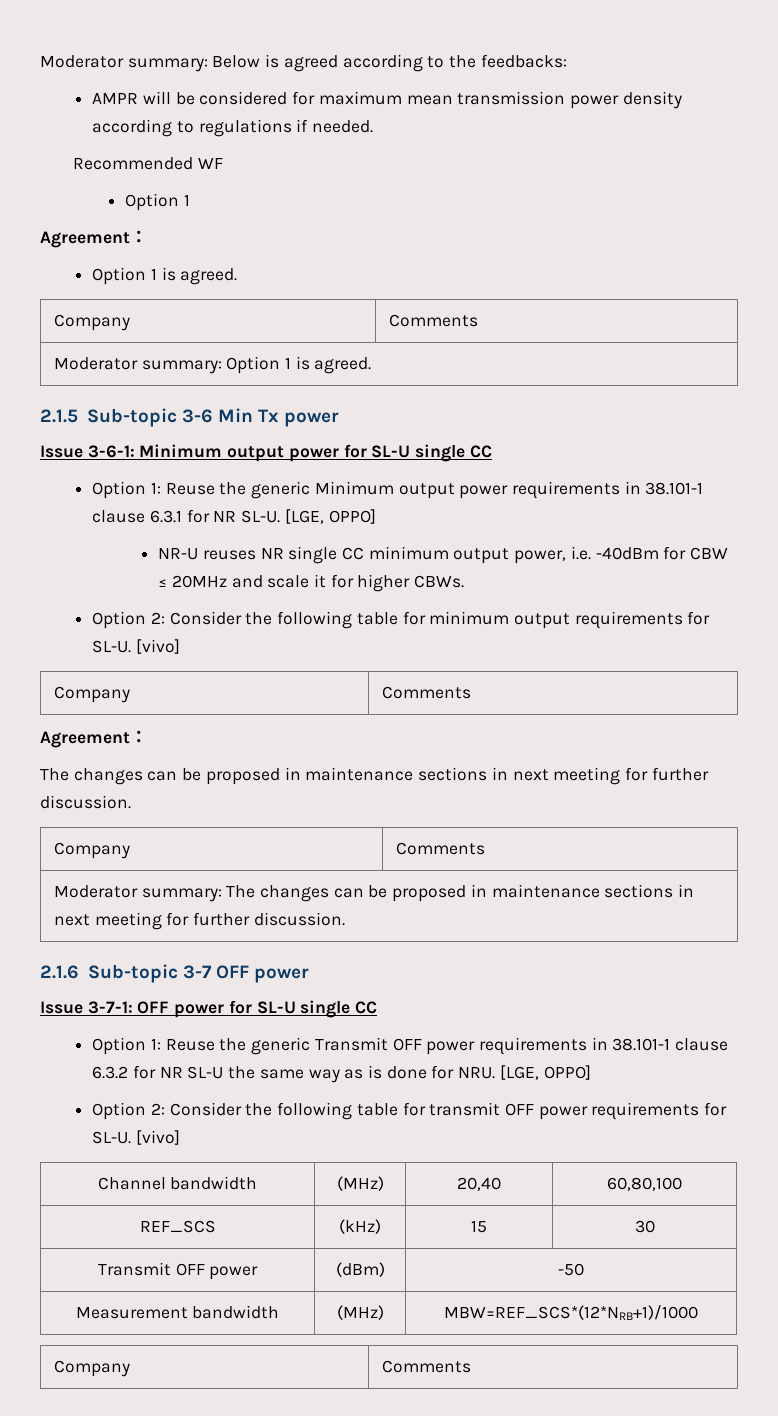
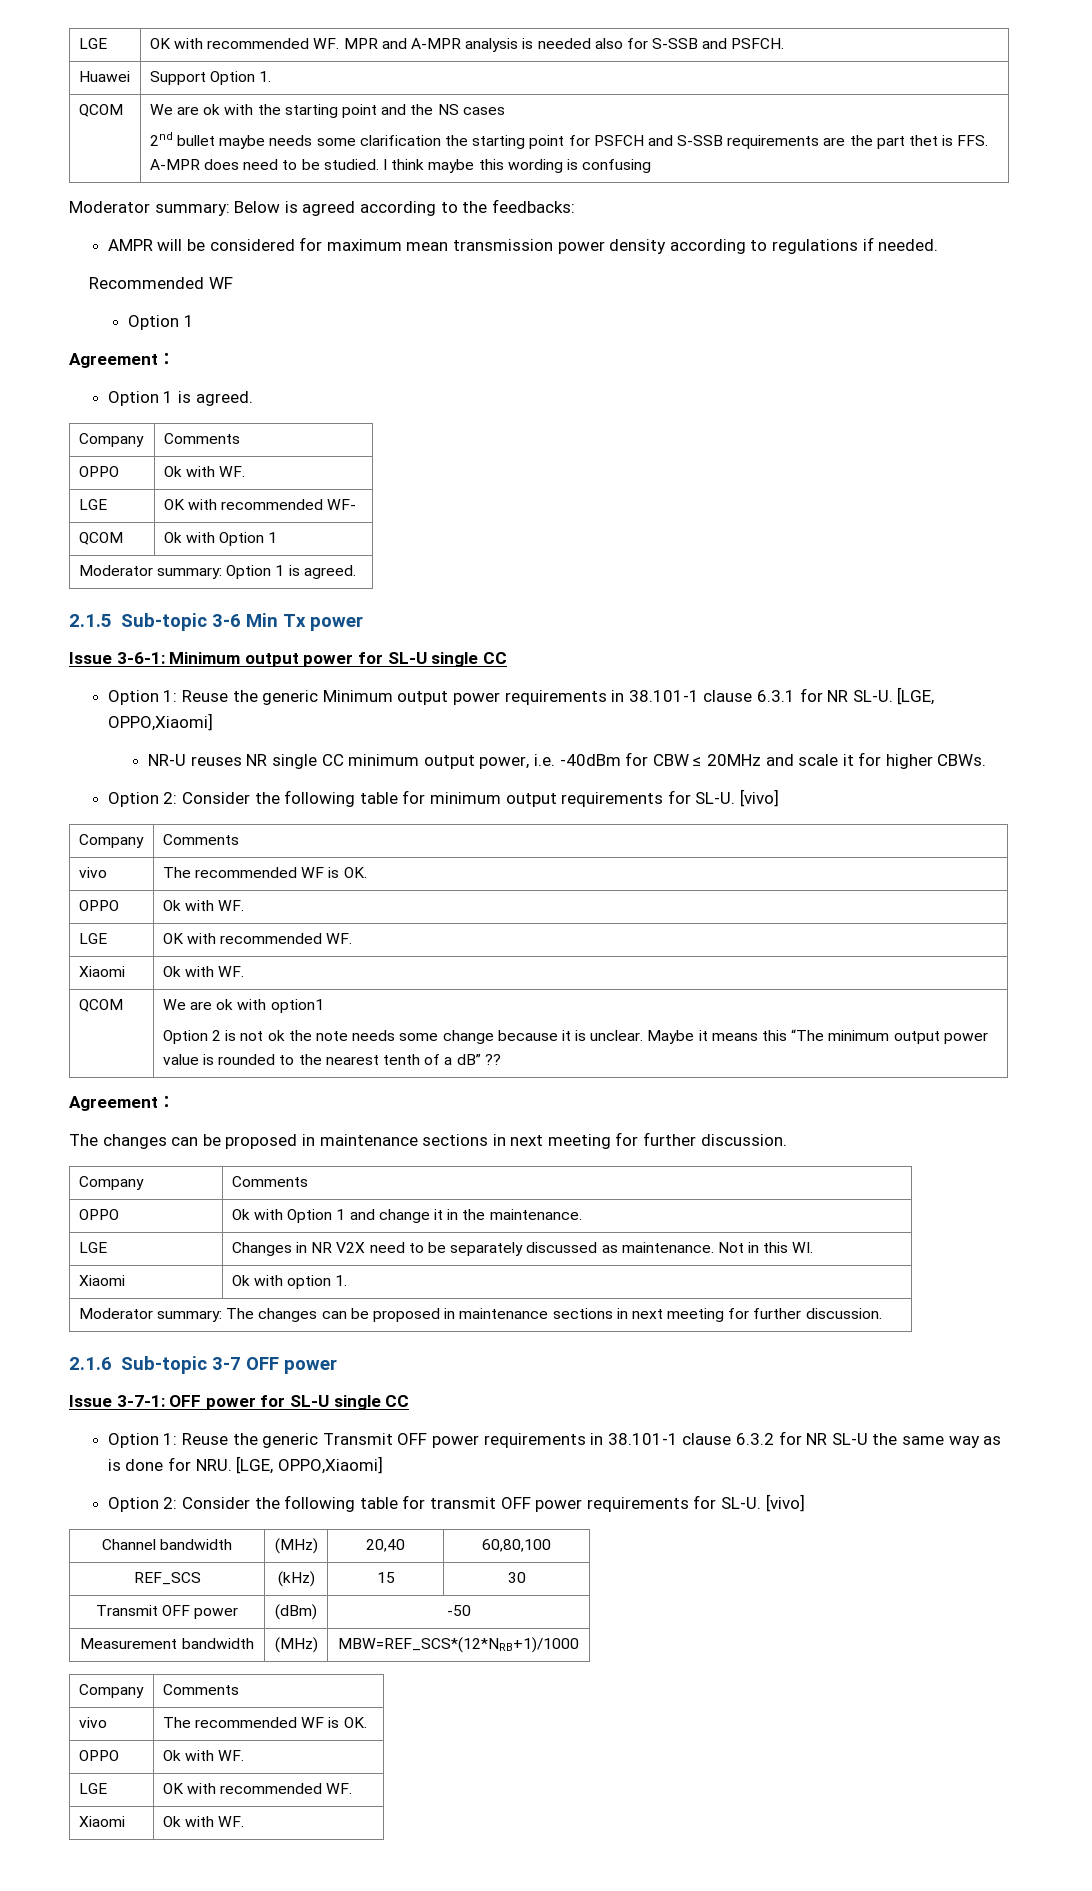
(40, 61) none -> [78,38,107,49] [149,38,785,52] [78,71,130,82] [149,71,272,85] [78,104,123,117] [149,104,505,118] [149,132,989,149] [149,159,652,173] LGE | OK with recommended WF. MPR and A-MPR analysis is needed also for S-SSB and PSFCH. // Huawei | Support Option 1. // QCOM | We are ok with the starting point and the NS cases // 2nd bullet maybe needs some clarification the starting point for PSFCH and S-SSB requirements are the part thet is FFS. A-MPR does need to be studied. I think maybe this wording is confusing //
(478, 320) none -> [78,466,119,477] [163,466,246,477] [78,499,107,510] [163,499,357,510] [78,532,123,545] [163,532,278,546] // OPPO | Ok with WF. // LGE | OK with recommended WF- // QCOM | Ok with Option 1
[328,509,376,524] OPPO] -> [107,713,213,731] OPPO,Xiaomi]
(471, 692) none -> [78,867,107,878] [162,867,367,878] [78,900,119,911] [162,900,245,911] [78,933,107,944] [162,933,353,944] [78,966,125,977] [162,966,245,977] [78,999,123,1012] [162,999,324,1013] [162,1029,988,1044] [162,1054,501,1065] // vivo | The recommended WF is OK. // OPPO | Ok with WF. // LGE | OK with recommended WF. // Xiaomi | Ok with WF. // QCOM | We are ok with option1 // Option 2 is not ok the note needs some change because it is unclear. Maybe it means this “The minimum output power value is rounded to the nearest tenth of a dB” ??
(485, 848) none -> [78,1209,119,1220] [231,1209,582,1223] [78,1242,107,1253] [231,1242,814,1256] [78,1275,125,1286] [231,1275,348,1289] // OPPO | Ok with Option 1 and change it in the maintenance. // LGE | Changes in NR V2X need to be separately discussed as maintenance. Not in this WI. // Xiaomi | Ok with option 1.
[543,1065,591,1080] OPPO] -> [277,1456,383,1474] OPPO,Xiaomi]
(471, 1366) none -> [78,1717,107,1728] [162,1717,367,1728] [78,1750,119,1761] [162,1750,245,1761] [78,1783,107,1794] [162,1783,353,1794] [78,1816,125,1827] [162,1816,245,1827] // vivo | The recommended WF is OK. // OPPO | Ok with WF. // LGE | OK with recommended WF. // Xiaomi | Ok with WF.

